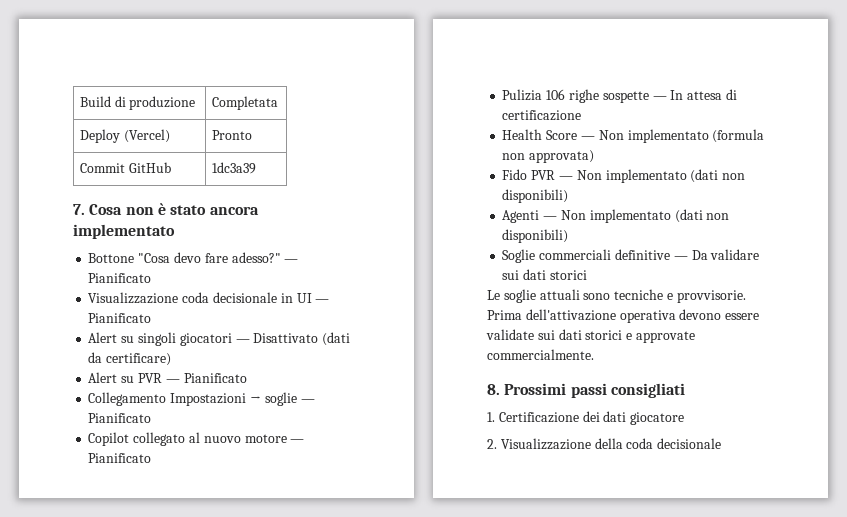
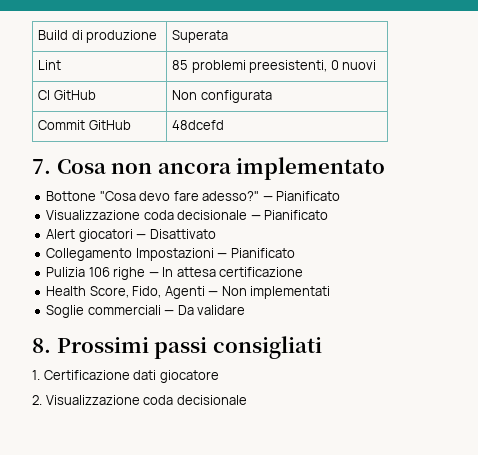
[211,96,278,110] [79,129,170,143] [211,130,252,140] Completata // Deploy (Vercel) | Pronto -> [172,30,229,43] [38,60,62,70] [172,60,377,73] [38,90,96,100] [172,90,272,103] Superata // Lint | 85 problemi preesistenti, 0 nuovi // CI GitHub | Non configurata
[211,162,256,174] 1dc3a39 -> [172,120,225,130] 48dcefd
[157,203,207,215] è stato -> (153, 168) none
[280,293,312,303] in UI -> (248, 215) none
[121,332,176,346] su singoli -> (76, 234) none
[322,332,351,346] [88,352,172,366] [88,372,247,383] [88,392,315,406] [88,413,152,423] [88,432,287,446] (dati da certificare) // Alert su PVR — Pianificato // Collegamento Impostazioni → soglie — Pianificato // Copilot collegato al nuovo motore -> [46,248,214,261] // Collegamento Impostazioni
[602,91,649,103] sospette -> (146, 273) none
[725,89,737,100] di -> (216, 272) none
[546,129,765,143] [502,150,595,163] [502,169,746,183] [502,189,569,203] [502,209,730,223] [502,229,569,243] Score — Non implementato (formula non approvata) // Fido PVR — Non implementato (dati non disponibili) // Agenti — Non implementato (dati non disponibili) -> [89,286,331,299] Score, Fido, Agenti — Non implementati
[614,249,670,260] definitive -> (161, 310) none
[502,269,587,280] [487,289,746,303] [487,309,760,323] [486,329,695,343] [487,349,594,360] sui dati storici // Le soglie attuali sono tecniche e provvisorie. Prima dell'attivazione operativa devono essere validate sui dati storici e approvate commercialmente. -> (246, 310) none
[582,411,600,422] dei -> (130, 375) none
[594,438,623,449] della -> (140, 400) none

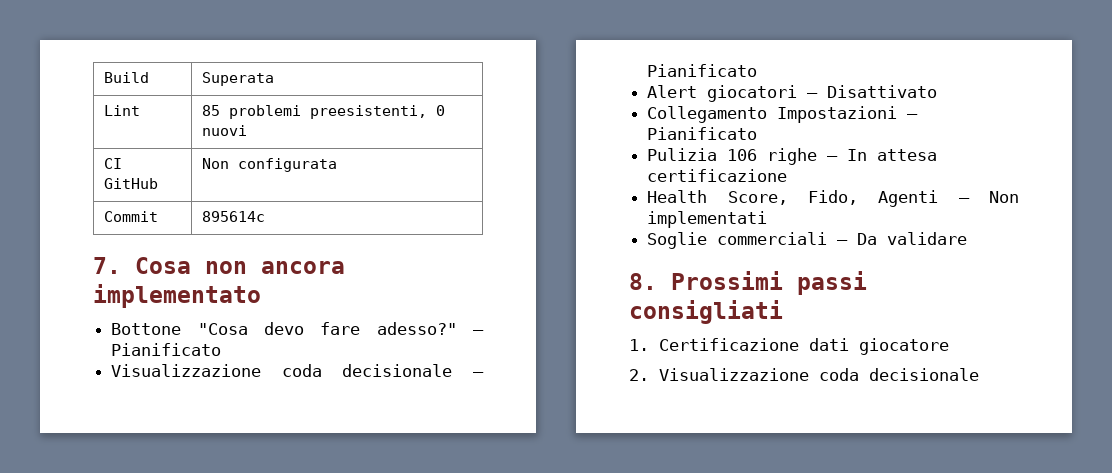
[71,30,158,43] di produzione -> (149, 77) none
[88,120,131,130] [172,120,225,130] GitHub | 48dcefd -> [201,211,265,222] | 895614c

